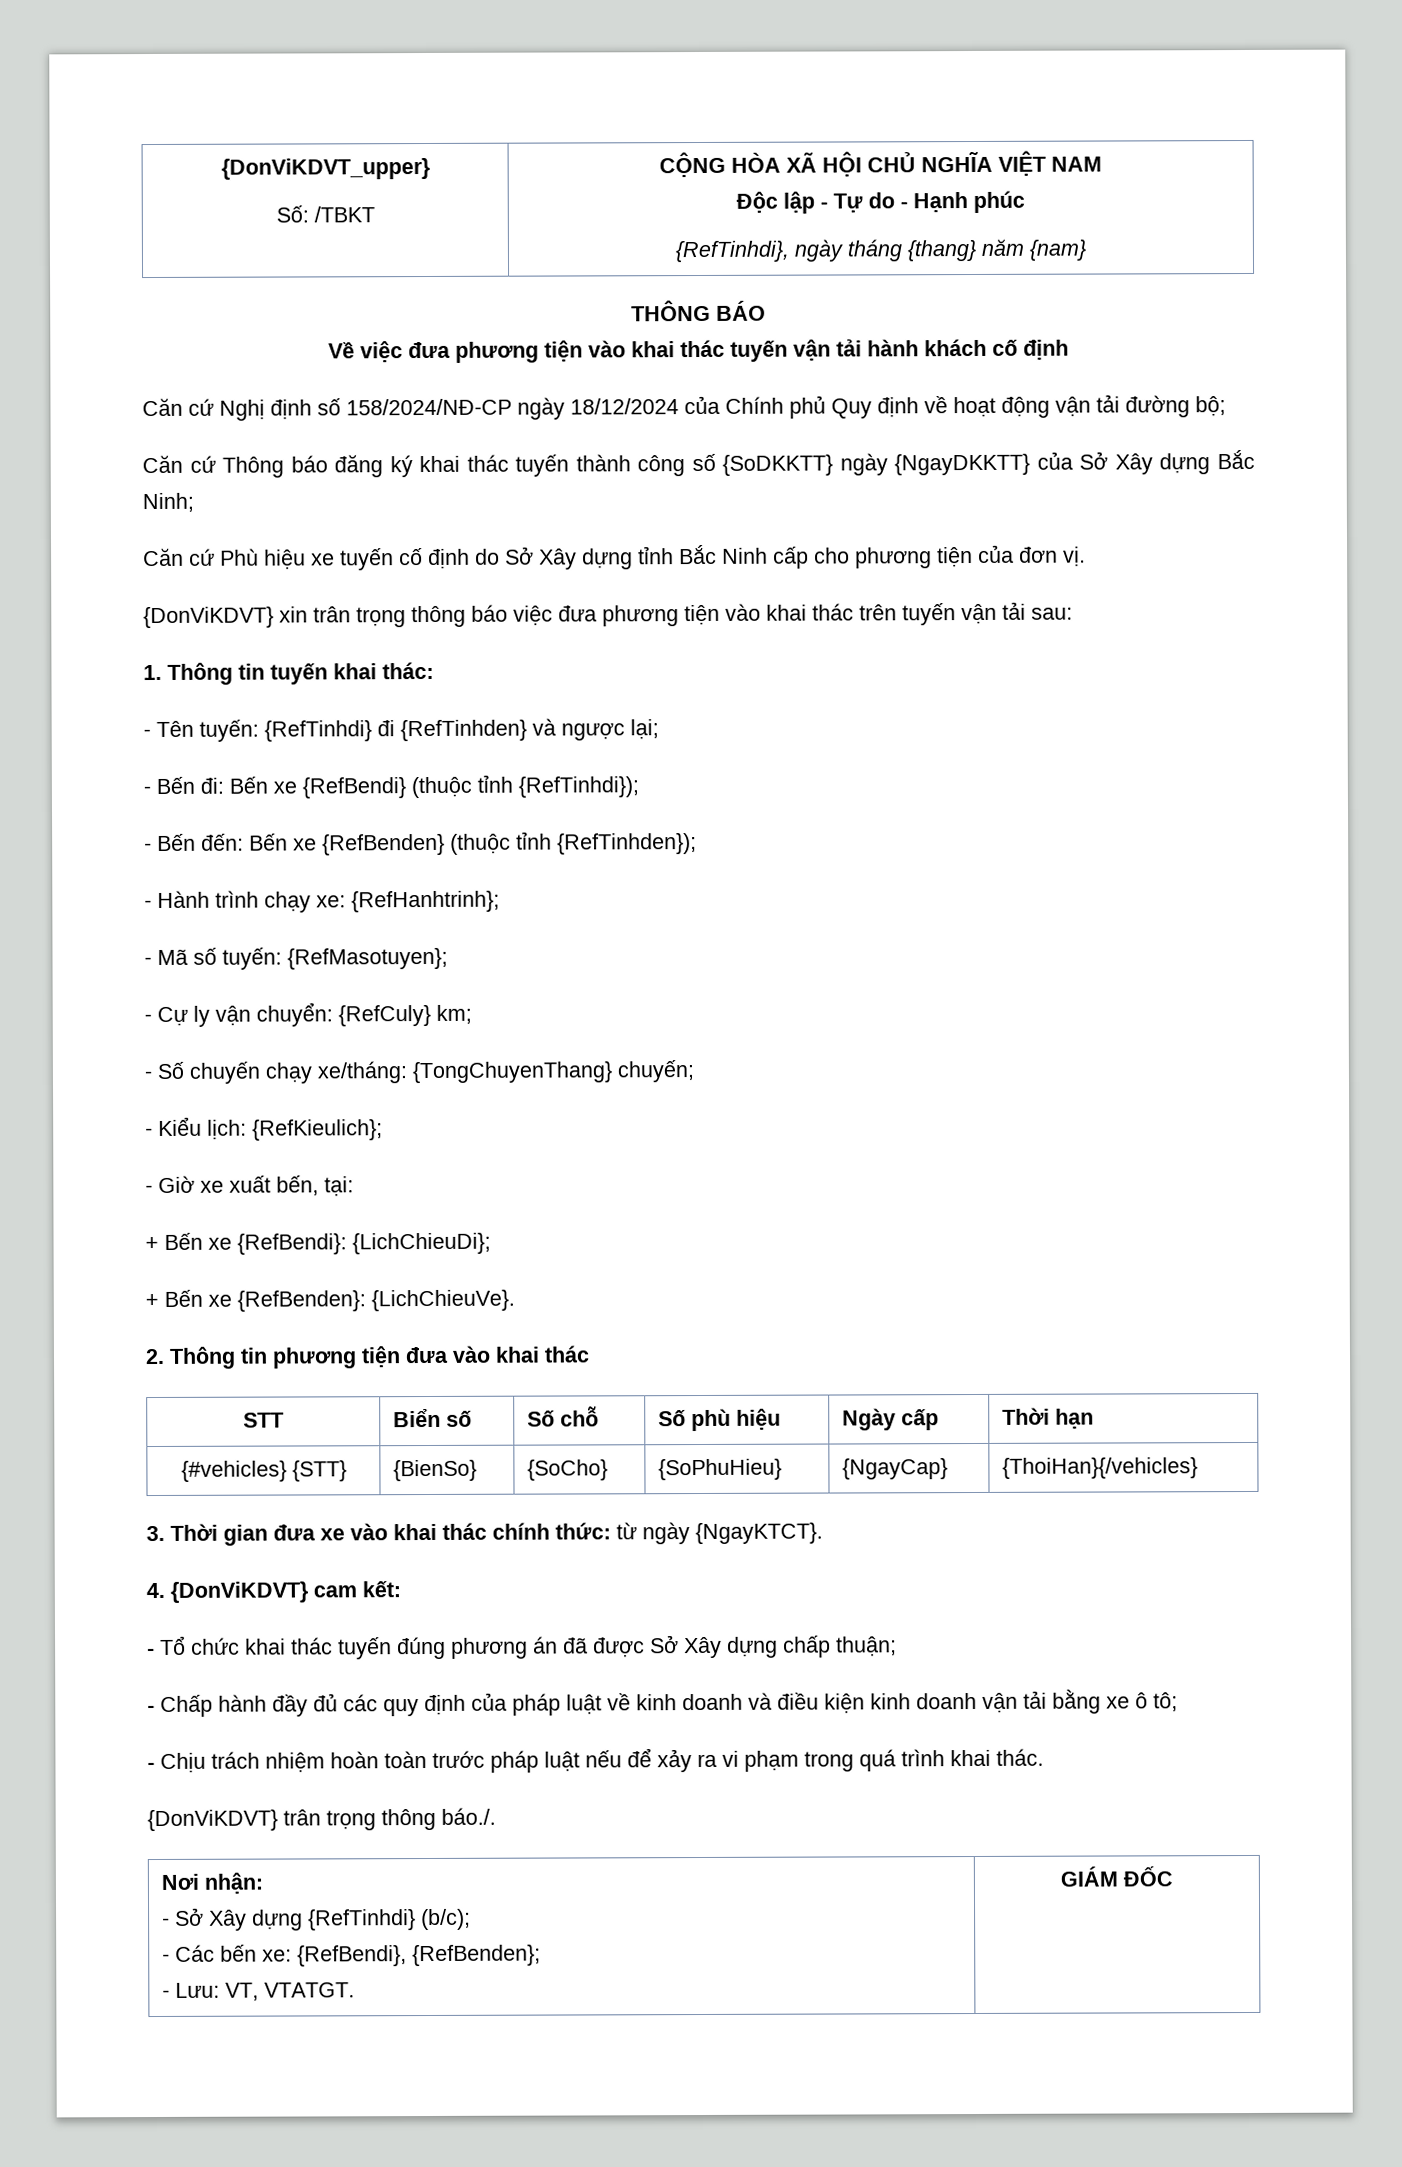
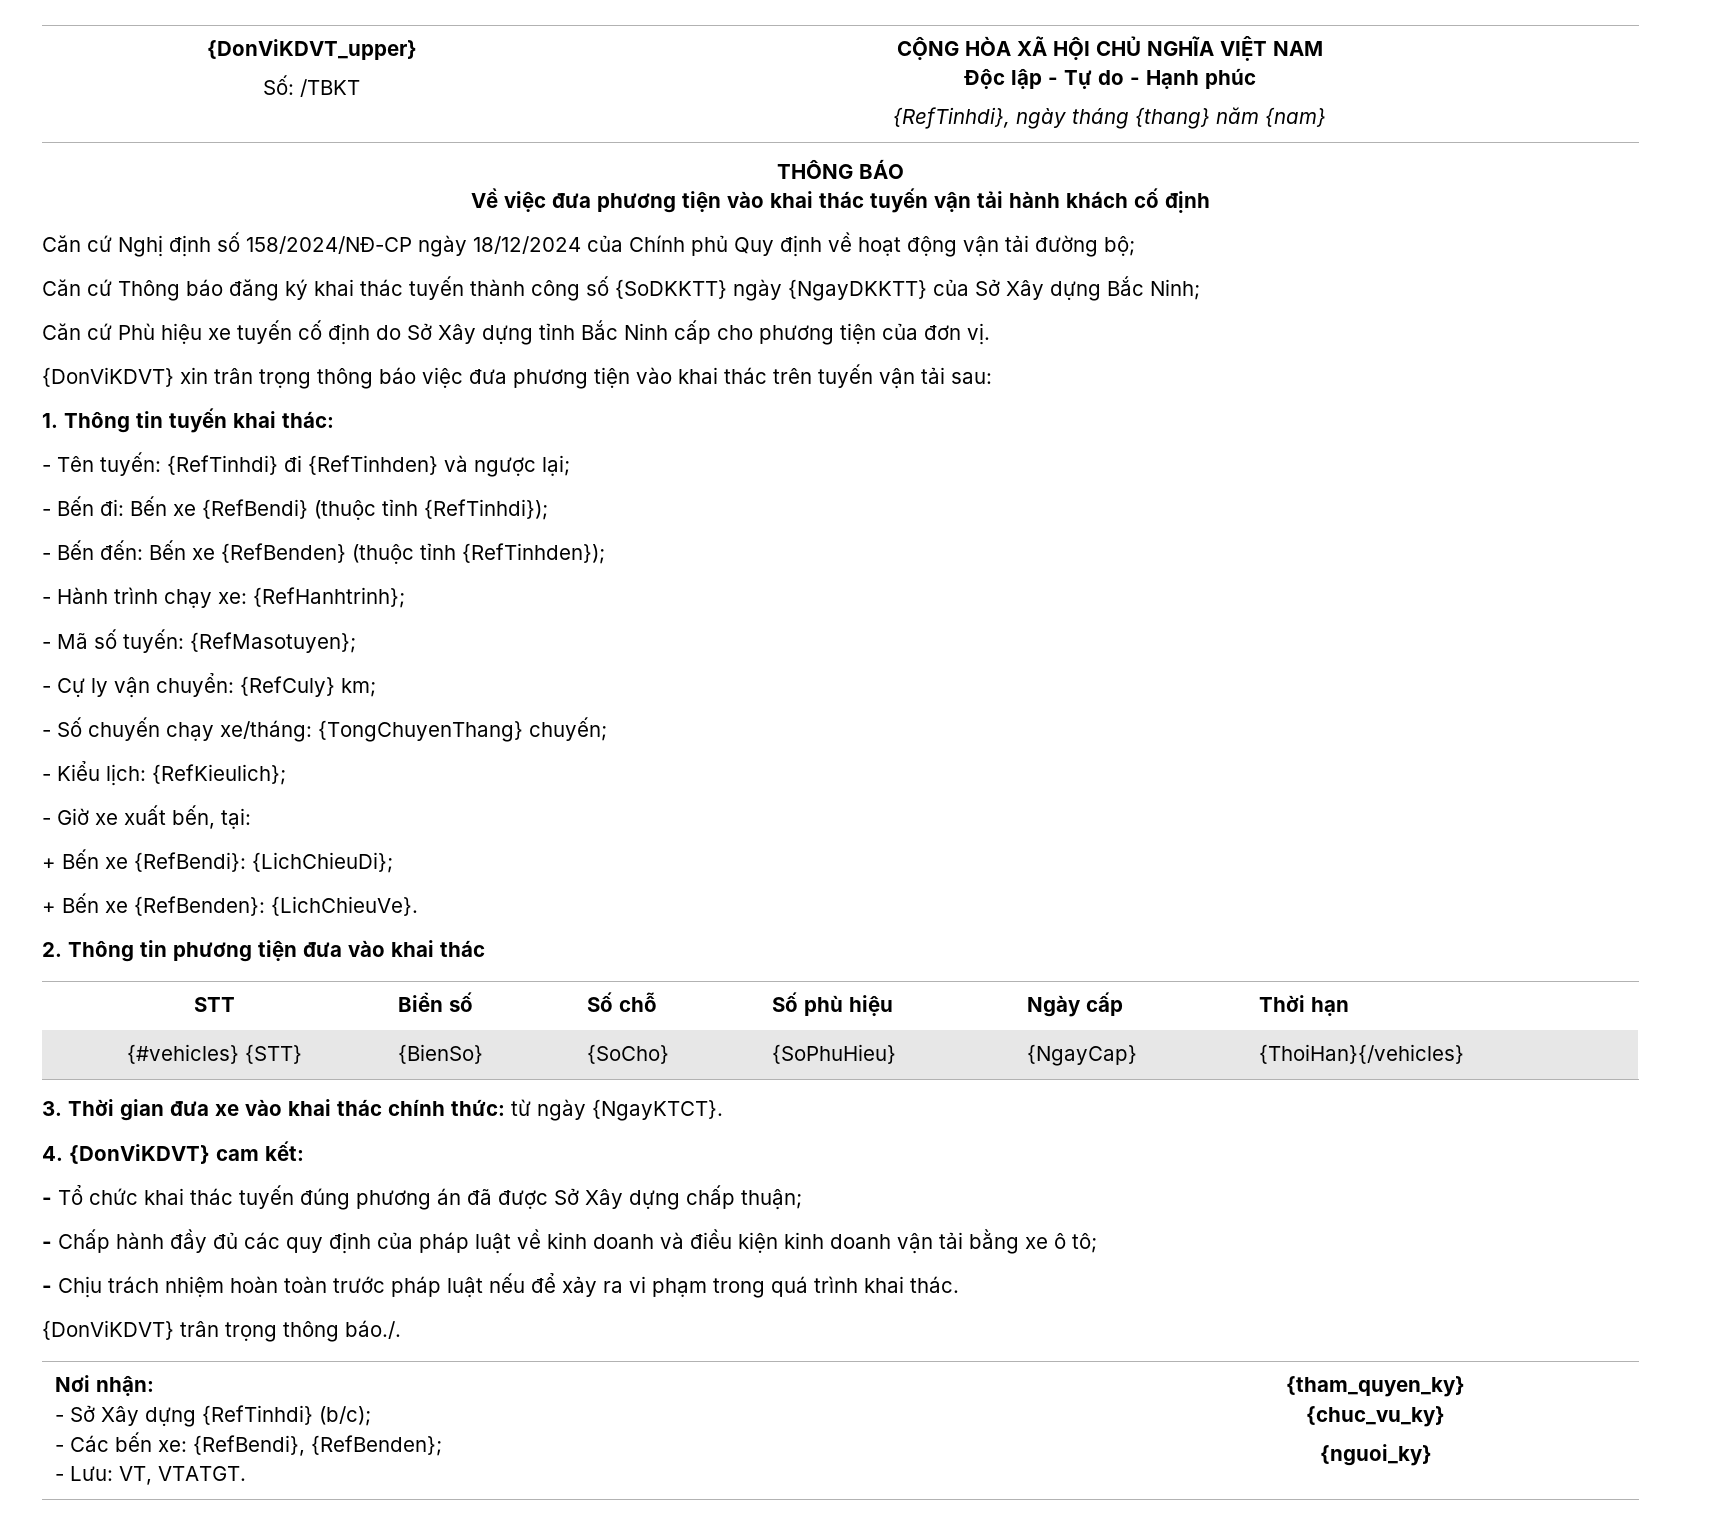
[1060,1866,1173,1887] GIÁM ĐỐC -> [1286,1376,1465,1397] [1306,1406,1445,1427] [1319,1444,1432,1466] {tham_quyen_ky} // {chuc_vu_ky} // {nguoi_ky}

